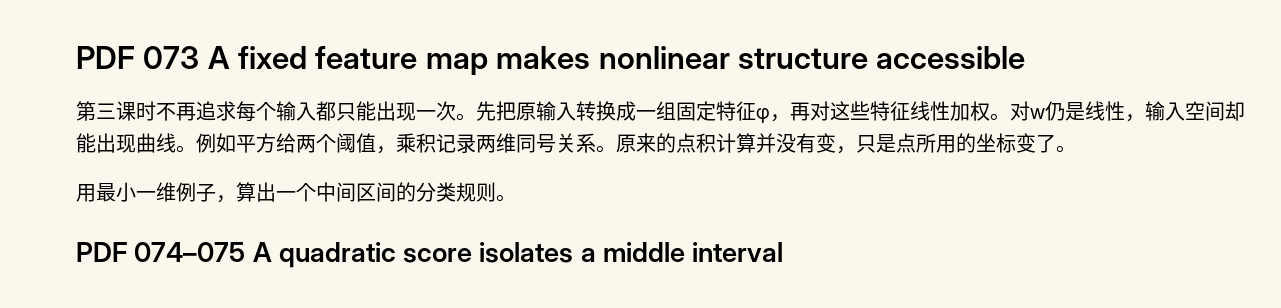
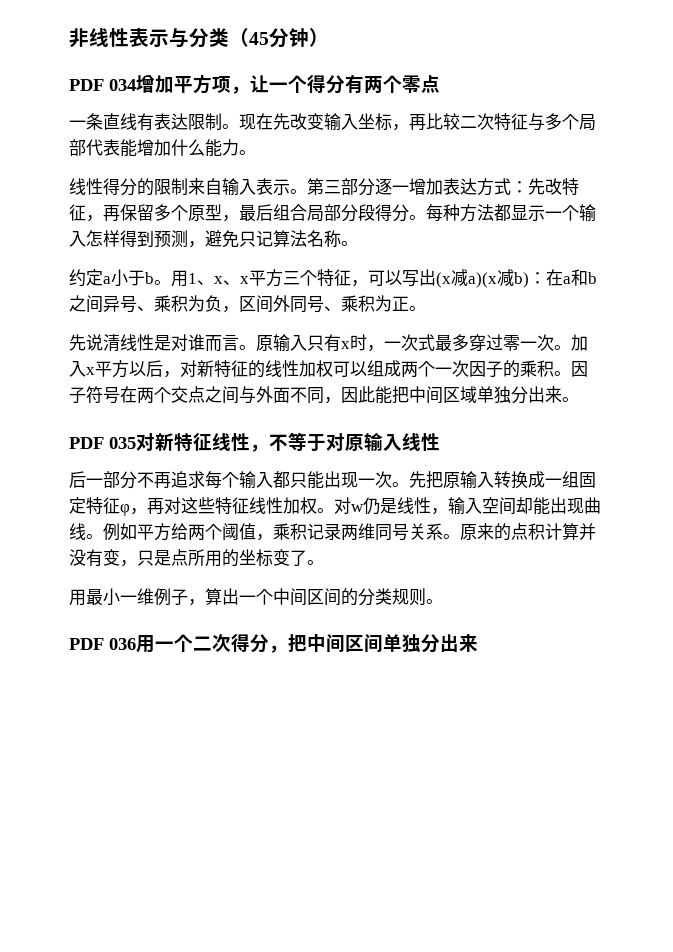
[76,46,1026,76] [76,101,156,121] PDF 073 A fixed feature map makes nonlinear structure accessible // 第三课时 -> [69,27,329,48] [69,74,440,94] [69,113,596,131] [69,139,256,157] [69,178,579,196] [69,204,596,222] [69,230,358,248] [69,269,597,288] [69,295,426,313] [69,334,588,352] [69,360,588,378] [69,386,579,404] [69,432,440,452] [69,471,137,489] 非线性表示与分类（45分钟） // PDF 034增加平方项，让一个得分有两个零点 // 一条直线有表达限制。现在先改变输入坐标，再比较二次特征与多个局部代表能增加什么能力。 // 线性得分的限制来自输入表示。第三部分逐一增加表达方式：先改特征，再保留多个原型，最后组合局部分段得分。每种方法都显示一个输入怎样得到预测，避免只记算法名称。 // 约定a小于b。用1、x、x平方三个特征，可以写出(x减a)(x减b)：在a和b之间异号、乘积为负，区间外同号、乘积为正。 // 先说清线性是对谁而言。原输入只有x时，一次式最多穿过零一次。加入x平方以后，对新特征的线性加权可以组成两个一次因子的乘积。因子符号在两个交点之间与外面不同，因此能把中间区域单独分出来。 // PDF 035对新特征线性，不等于对原输入线性 // 后一部分
[134,242,784,268] 074–075 A quadratic score isolates a middle interval -> [109,634,478,653] 036用一个二次得分，把中间区间单独分出来

